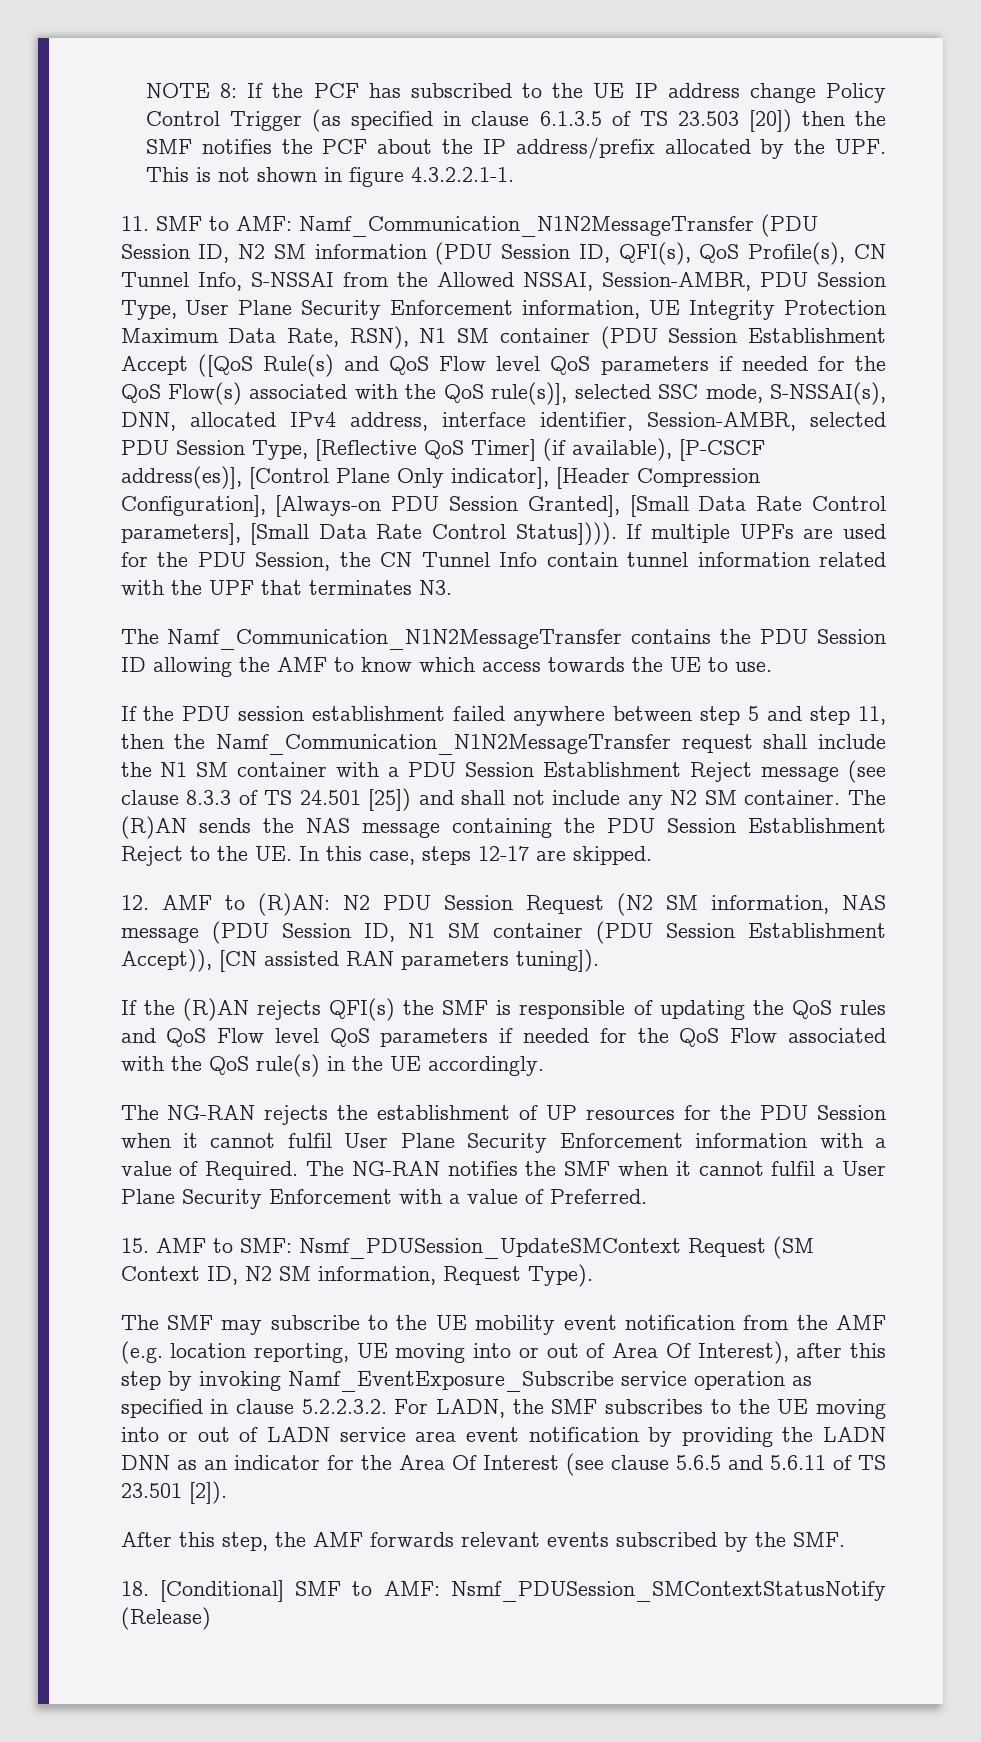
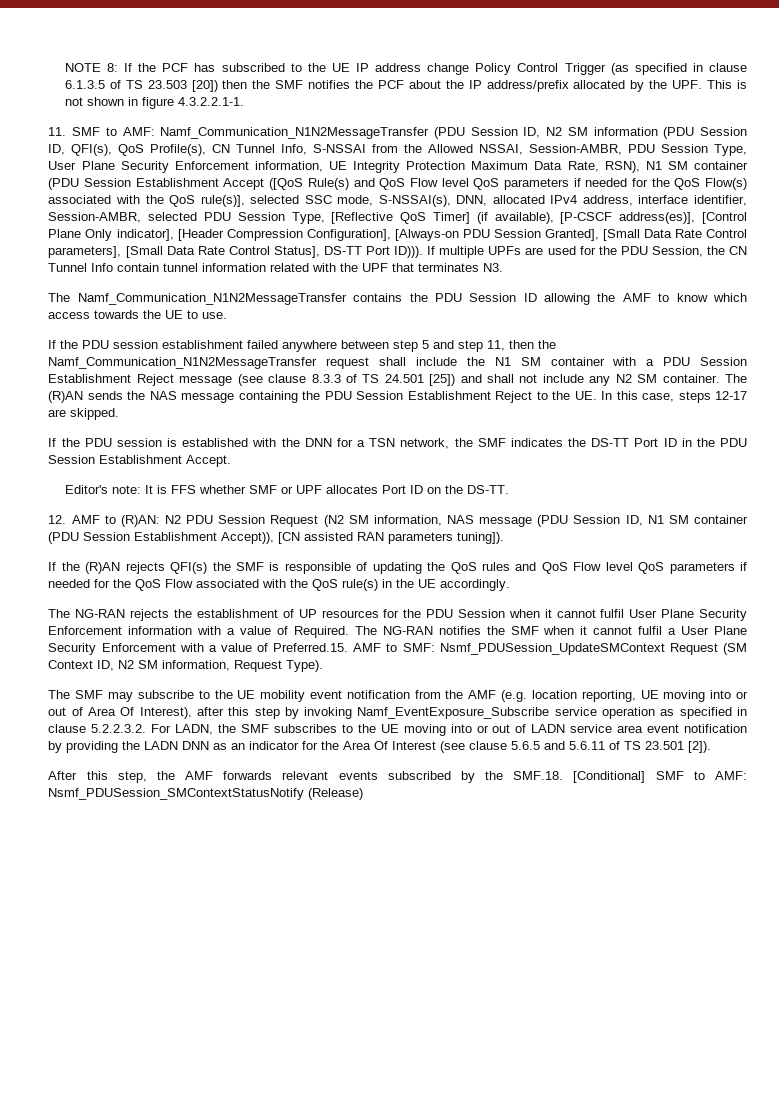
[515,522,617,545] Status]))). -> [273,246,424,258] Status], DS-TT Port ID))).
(652, 855) none -> [48,438,748,449] [48,455,232,467] [64,485,509,494] // If the PDU session is established with the DNN for a TSN network, the SMF indicates the DS-TT Port ID in the PDU Session Establishment Accept. // Editor's note: It is FFS whether SMF or UPF allocates Port ID on the DS-TT.
[549,1189,647,1204] [120,1238,149,1253] Preferred. // 15. -> [273,643,349,652] Preferred.15.
[792,1532,845,1547] [120,1581,149,1596] SMF. // 18. -> [513,771,564,780] SMF.18.

